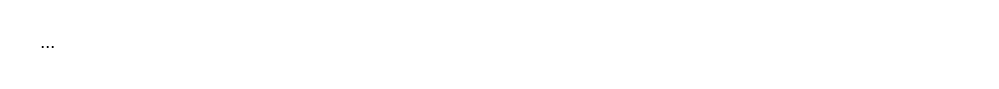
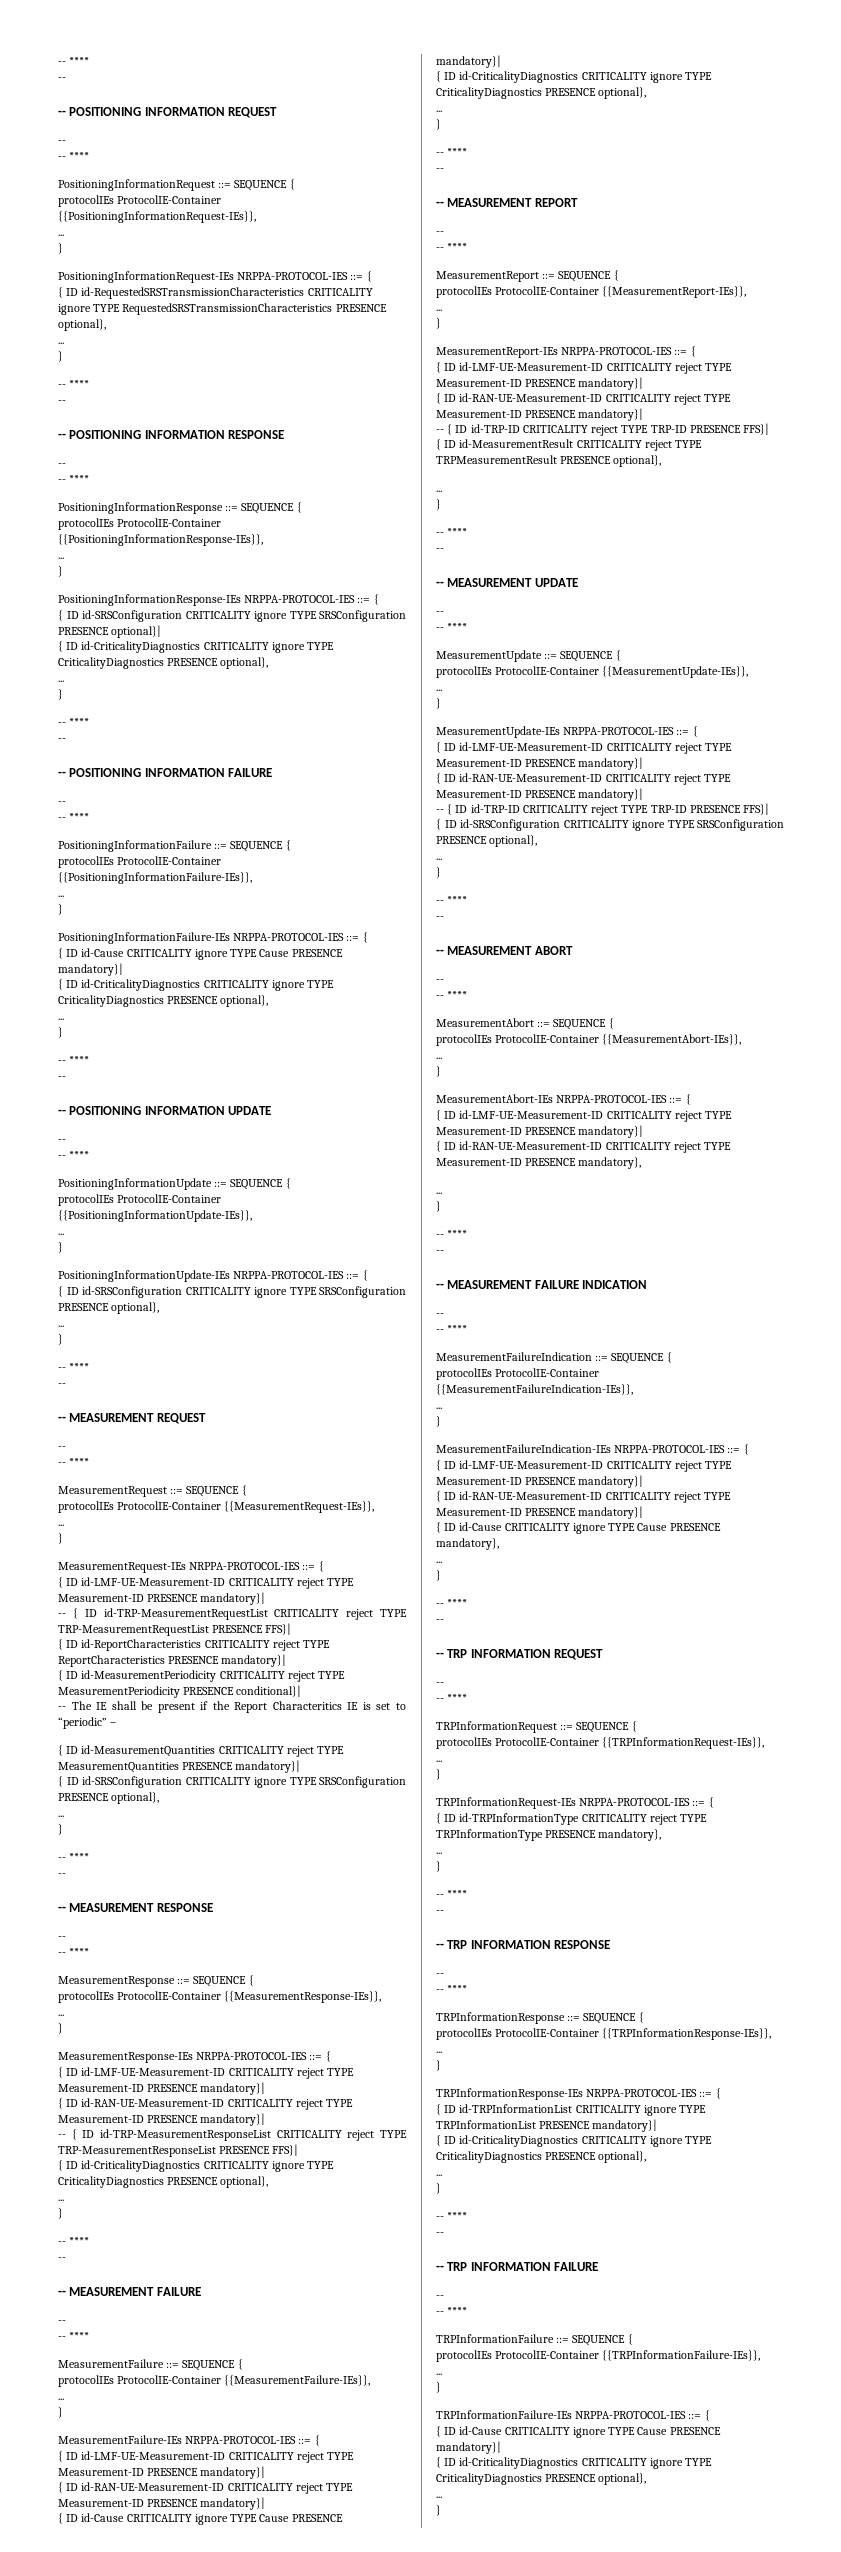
[40,46,55,48] ... -> [58,57,90,65] [58,77,66,81] [58,107,278,118] [58,140,66,144] [58,152,90,160] [58,179,295,191] [58,195,222,207] [58,211,256,223] [58,234,64,236] [58,243,63,254] [58,271,372,283] [58,287,373,299] [58,303,387,315] [58,319,106,331] [58,342,64,344] [58,351,63,362] [58,380,90,388] [58,400,66,404] [58,430,285,439] [58,463,66,467] [58,475,90,483] [58,502,302,514] [58,518,222,530] [58,534,263,546] [58,557,64,559] [58,566,63,577] [58,594,379,606] [58,610,406,622] [58,625,162,638] [58,641,335,653] [58,657,269,669] [58,680,64,682] [58,689,63,700] [58,718,90,726] [58,738,66,742] [58,768,273,777] [58,801,66,805] [58,813,90,821] [58,840,291,852] [58,856,222,868] [58,872,252,884] [58,895,64,897] [58,904,63,915] [58,932,368,944] [58,948,343,960] [58,963,123,976] [58,979,335,991] [58,995,269,1007] [58,1018,64,1020] [58,1027,63,1038] [58,1056,90,1064] [58,1076,66,1080] [58,1106,272,1115] [58,1139,66,1143] [58,1151,90,1159] [58,1178,291,1190] [58,1194,222,1206] [58,1210,252,1222] [58,1233,64,1235] [58,1242,63,1253] [58,1270,368,1282] [58,1286,406,1298] [58,1302,160,1314] [58,1325,64,1327] [58,1334,63,1345] [58,1363,90,1371] [58,1383,66,1387] [58,1413,206,1424] [58,1446,66,1450] [58,1458,90,1466] [58,1485,247,1497] [58,1501,375,1513] [58,1524,64,1526] [58,1533,63,1544] [58,1561,324,1573] [58,1577,355,1589] [58,1592,266,1605] [58,1608,407,1620] [58,1623,292,1636] [58,1639,331,1651] [58,1654,287,1667] [58,1670,346,1682] [58,1685,302,1698] [58,1701,407,1713] [58,1717,117,1729] [58,1745,345,1757] [58,1760,301,1773] [58,1776,406,1788] [58,1792,160,1804] [58,1815,64,1817] [58,1824,63,1835] [58,1853,90,1861] [58,1873,66,1877] [58,1903,213,1912] [58,1936,66,1940] [58,1948,90,1956] [58,1975,254,1987] [58,1991,382,2003] [58,2014,64,2016] [58,2023,63,2034] [58,2051,331,2063] [58,2067,355,2079] [58,2082,266,2095] [58,2098,354,2110] [58,2113,266,2126] [58,2129,407,2141] [58,2144,299,2157] [58,2160,335,2172] [58,2176,269,2188] [58,2199,64,2201] [58,2208,63,2219] [58,2237,90,2245] [58,2257,66,2261] [58,2287,201,2296] [58,2320,66,2324] [58,2332,90,2340] [58,2359,243,2371] [58,2375,371,2387] [58,2398,64,2400] [58,2407,63,2418] [58,2435,320,2446] [58,2451,355,2463] [58,2466,266,2479] [58,2482,354,2494] [58,2497,266,2510] [58,2513,343,2525] [436,55,501,68] [436,71,713,83] [436,87,647,99] [436,110,442,112] [436,119,441,130] [436,148,468,156] [436,168,444,172] [436,198,578,207] [436,231,444,235] [436,243,468,251] [436,270,619,282] [436,286,747,298] [436,309,442,311] [436,318,441,329] [436,346,696,358] [436,362,733,374] [436,377,644,390] [436,393,732,405] [436,408,644,421] [436,423,770,436] [436,439,703,451] [436,455,662,467] [436,490,442,492] [436,499,441,510] [436,528,468,536] [436,548,444,552] [436,578,578,587] [436,611,444,615] [436,623,468,631] [436,650,621,662] [436,666,749,678] [436,689,442,691] [436,698,441,709] [436,726,698,738] [436,742,733,754] [436,757,644,770] [436,773,732,785] [436,788,644,801] [436,803,770,816] [436,819,784,831] [436,835,538,847] [436,858,442,860] [436,867,441,878] [436,896,468,904] [436,916,444,920] [436,946,573,955] [436,979,444,983] [436,991,468,999] [436,1018,614,1030] [436,1034,742,1046] [436,1057,442,1059] [436,1066,441,1077] [436,1094,691,1105] [436,1110,733,1122] [436,1125,644,1138] [436,1141,732,1153] [436,1157,642,1169] [436,1192,442,1194] [436,1201,441,1212] [436,1230,468,1238] [436,1250,444,1254] [436,1280,648,1289] [436,1313,444,1317] [436,1325,468,1333] [436,1352,672,1364] [436,1368,600,1380] [436,1384,633,1395] [436,1407,442,1409] [436,1416,441,1427] [436,1444,749,1455] [436,1460,733,1472] [436,1475,644,1488] [436,1491,732,1503] [436,1506,644,1519] [436,1522,721,1534] [436,1538,499,1550] [436,1561,442,1563] [436,1570,441,1581] [436,1599,468,1607] [436,1619,444,1623] [436,1649,604,1660] [436,1682,444,1686] [436,1694,468,1702] [436,1721,637,1733] [436,1737,765,1749] [436,1760,442,1762] [436,1769,441,1780] [436,1797,714,1809] [436,1813,708,1825] [436,1829,662,1841] [436,1852,442,1854] [436,1861,441,1872] [436,1890,468,1898] [436,1910,444,1914] [436,1940,611,1949] [436,1973,444,1977] [436,1985,468,1993] [436,2012,644,2024] [436,2028,772,2040] [436,2051,442,2053] [436,2060,441,2071] [436,2088,721,2100] [436,2104,707,2116] [436,2119,658,2132] [436,2135,713,2147] [436,2151,647,2163] [436,2174,442,2176] [436,2183,441,2194] [436,2212,468,2220] [436,2232,444,2236] [436,2262,599,2271] [436,2295,444,2299] [436,2307,468,2315] [436,2334,633,2346] [436,2350,761,2362] [436,2373,442,2375] [436,2382,441,2393] [436,2410,710,2421] [436,2426,721,2438] [436,2441,501,2454] [436,2457,713,2469] [436,2473,647,2485] [436,2496,442,2498] [436,2505,441,2516] -- **** // -- // -- POSITIONING INFORMATION REQUEST // -- // -- **** // PositioningInformationRequest ::= SEQUENCE { // protocolIEs ProtocolIE-Container {{PositioningInformationRequest-IEs}}, // ... // } // PositioningInformationRequest-IEs NRPPA-PROTOCOL-IES ::= { // { ID id-RequestedSRSTransmissionCharacteristics CRITICALITY ignore TYPE RequestedSRSTransmissionCharacteristics PRESENCE optional}, // ... // } // -- **** // -- // -- POSITIONING INFORMATION RESPONSE // -- // -- **** // PositioningInformationResponse ::= SEQUENCE { // protocolIEs ProtocolIE-Container {{PositioningInformationResponse-IEs}}, // ... // } // PositioningInformationResponse-IEs NRPPA-PROTOCOL-IES ::= { // { ID id-SRSConfiguration CRITICALITY ignore TYPE SRSConfiguration PRESENCE optional}| // { ID id-CriticalityDiagnostics CRITICALITY ignore TYPE CriticalityDiagnostics PRESENCE optional}, // ... // } // -- **** // -- // -- POSITIONING INFORMATION FAILURE // -- // -- **** // PositioningInformationFailure ::= SEQUENCE { // protocolIEs ProtocolIE-Container {{PositioningInformationFailure-IEs}}, // ... // } // PositioningInformationFailure-IEs NRPPA-PROTOCOL-IES ::= { // { ID id-Cause CRITICALITY ignore TYPE Cause PRESENCE mandatory}| // { ID id-CriticalityDiagnostics CRITICALITY ignore TYPE CriticalityDiagnostics PRESENCE optional}, // ... // } // -- **** // -- // -- POSITIONING INFORMATION UPDATE // -- // -- **** // PositioningInformationUpdate ::= SEQUENCE { // protocolIEs ProtocolIE-Container {{PositioningInformationUpdate-IEs}}, // ... // } // PositioningInformationUpdate-IEs NRPPA-PROTOCOL-IES ::= { // { ID id-SRSConfiguration CRITICALITY ignore TYPE SRSConfiguration PRESENCE optional}, // ... // } // -- **** // -- // -- MEASUREMENT REQUEST // -- // -- **** // MeasurementRequest ::= SEQUENCE { // protocolIEs ProtocolIE-Container {{MeasurementRequest-IEs}}, // ... // } // MeasurementRequest-IEs NRPPA-PROTOCOL-IES ::= { // { ID id-LMF-UE-Measurement-ID CRITICALITY reject TYPE Measurement-ID PRESENCE mandatory}| // -- { ID id-TRP-MeasurementRequestList CRITICALITY reject TYPE TRP-MeasurementRequestList PRESENCE FFS}| // { ID id-ReportCharacteristics CRITICALITY reject TYPE ReportCharacteristics PRESENCE mandatory}| // { ID id-MeasurementPeriodicity CRITICALITY reject TYPE MeasurementPeriodicity PRESENCE conditional}| // -- The IE shall be present if the Report Characteritics IE is set to “periodic” – // { ID id-MeasurementQuantities CRITICALITY reject TYPE MeasurementQuantities PRESENCE mandatory}| // { ID id-SRSConfiguration CRITICALITY ignore TYPE SRSConfiguration PRESENCE optional}, // ... // } // -- **** // -- // -- MEASUREMENT RESPONSE // -- // -- **** // MeasurementResponse ::= SEQUENCE { // protocolIEs ProtocolIE-Container {{MeasurementResponse-IEs}}, // ... // } // MeasurementResponse-IEs NRPPA-PROTOCOL-IES ::= { // { ID id-LMF-UE-Measurement-ID CRITICALITY reject TYPE Measurement-ID PRESENCE mandatory}| // { ID id-RAN-UE-Measurement-ID CRITICALITY reject TYPE Measurement-ID PRESENCE mandatory}| // -- { ID id-TRP-MeasurementResponseList CRITICALITY reject TYPE TRP-MeasurementResponseList PRESENCE FFS}| // { ID id-CriticalityDiagnostics CRITICALITY ignore TYPE CriticalityDiagnostics PRESENCE optional}, // ... // } // -- **** // -- // -- MEASUREMENT FAILURE // -- // -- **** // MeasurementFailure ::= SEQUENCE { // protocolIEs ProtocolIE-Container {{MeasurementFailure-IEs}}, // ... // } // MeasurementFailure-IEs NRPPA-PROTOCOL-IES ::= { // { ID id-LMF-UE-Measurement-ID CRITICALITY reject TYPE Measurement-ID PRESENCE mandatory}| // { ID id-RAN-UE-Measurement-ID CRITICALITY reject TYPE Measurement-ID PRESENCE mandatory}| // { ID id-Cause CRITICALITY ignore TYPE Cause PRESENCE mandatory}| // { ID id-CriticalityDiagnostics CRITICALITY ignore TYPE CriticalityDiagnostics PRESENCE optional}, // ... // } // -- **** // -- // -- MEASUREMENT REPORT // -- // -- **** // MeasurementReport ::= SEQUENCE { // protocolIEs ProtocolIE-Container {{MeasurementReport-IEs}}, // ... // } // MeasurementReport-IEs NRPPA-PROTOCOL-IES ::= { // { ID id-LMF-UE-Measurement-ID CRITICALITY reject TYPE Measurement-ID PRESENCE mandatory}| // { ID id-RAN-UE-Measurement-ID CRITICALITY reject TYPE Measurement-ID PRESENCE mandatory}| // -- { ID id-TRP-ID CRITICALITY reject TYPE TRP-ID PRESENCE FFS}| // { ID id-MeasurementResult CRITICALITY reject TYPE TRPMeasurementResult PRESENCE optional}, // ... // } // -- **** // -- // -- MEASUREMENT UPDATE // -- // -- **** // MeasurementUpdate ::= SEQUENCE { // protocolIEs ProtocolIE-Container {{MeasurementUpdate-IEs}}, // ... // } // MeasurementUpdate-IEs NRPPA-PROTOCOL-IES ::= { // { ID id-LMF-UE-Measurement-ID CRITICALITY reject TYPE Measurement-ID PRESENCE mandatory}| // { ID id-RAN-UE-Measurement-ID CRITICALITY reject TYPE Measurement-ID PRESENCE mandatory}| // -- { ID id-TRP-ID CRITICALITY reject TYPE TRP-ID PRESENCE FFS}| // { ID id-SRSConfiguration CRITICALITY ignore TYPE SRSConfiguration PRESENCE optional}, // ... // } // -- **** // -- // -- MEASUREMENT ABORT // -- // -- **** // MeasurementAbort ::= SEQUENCE { // protocolIEs ProtocolIE-Container {{MeasurementAbort-IEs}}, // ... // } // MeasurementAbort-IEs NRPPA-PROTOCOL-IES ::= { // { ID id-LMF-UE-Measurement-ID CRITICALITY reject TYPE Measurement-ID PRESENCE mandatory}| // { ID id-RAN-UE-Measurement-ID CRITICALITY reject TYPE Measurement-ID PRESENCE mandatory}, // ... // } // -- **** // -- // -- MEASUREMENT FAILURE INDICATION // -- // -- **** // MeasurementFailureIndication ::= SEQUENCE { // protocolIEs ProtocolIE-Container {{MeasurementFailureIndication-IEs}}, // ... // } // MeasurementFailureIndication-IEs NRPPA-PROTOCOL-IES ::= { // { ID id-LMF-UE-Measurement-ID CRITICALITY reject TYPE Measurement-ID PRESENCE mandatory}| // { ID id-RAN-UE-Measurement-ID CRITICALITY reject TYPE Measurement-ID PRESENCE mandatory}| // { ID id-Cause CRITICALITY ignore TYPE Cause PRESENCE mandatory}, // ... // } // -- **** // -- // -- TRP INFORMATION REQUEST // -- // -- **** // TRPInformationRequest ::= SEQUENCE { // protocolIEs ProtocolIE-Container {{TRPInformationRequest-IEs}}, // ... // } // TRPInformationRequest-IEs NRPPA-PROTOCOL-IES ::= { // { ID id-TRPInformationType CRITICALITY reject TYPE TRPInformationType PRESENCE mandatory}, // ... // } // -- **** // -- // -- TRP INFORMATION RESPONSE // -- // -- **** // TRPInformationResponse ::= SEQUENCE { // protocolIEs ProtocolIE-Container {{TRPInformationResponse-IEs}}, // ... // } // TRPInformationResponse-IEs NRPPA-PROTOCOL-IES ::= { // { ID id-TRPInformationList CRITICALITY ignore TYPE TRPInformationList PRESENCE mandatory}| // { ID id-CriticalityDiagnostics CRITICALITY ignore TYPE CriticalityDiagnostics PRESENCE optional}, // ... // } // -- **** // -- // -- TRP INFORMATION FAILURE // -- // -- **** // TRPInformationFailure ::= SEQUENCE { // protocolIEs ProtocolIE-Container {{TRPInformationFailure-IEs}}, // ... // } // TRPInformationFailure-IEs NRPPA-PROTOCOL-IES ::= { // { ID id-Cause CRITICALITY ignore TYPE Cause PRESENCE mandatory}| // { ID id-CriticalityDiagnostics CRITICALITY ignore TYPE CriticalityDiagnostics PRESENCE optional}, // ... // }

